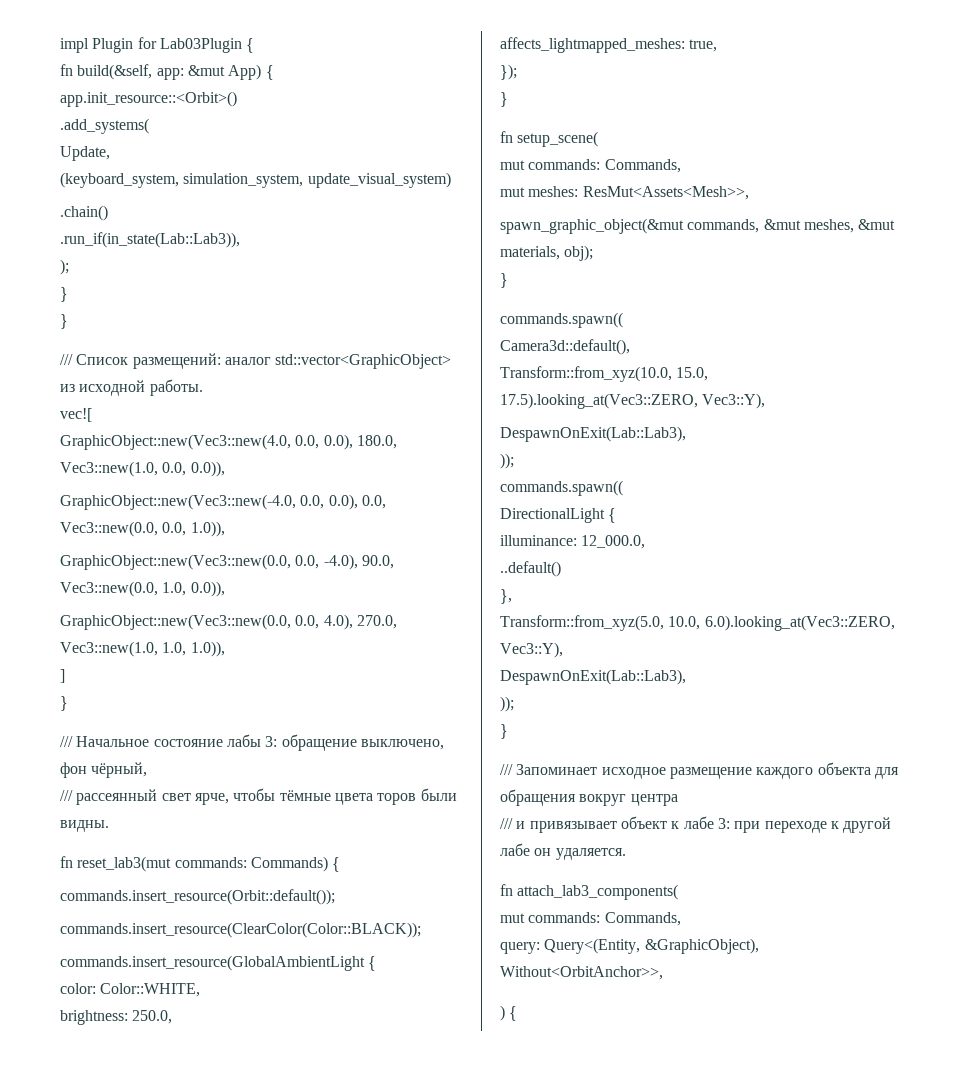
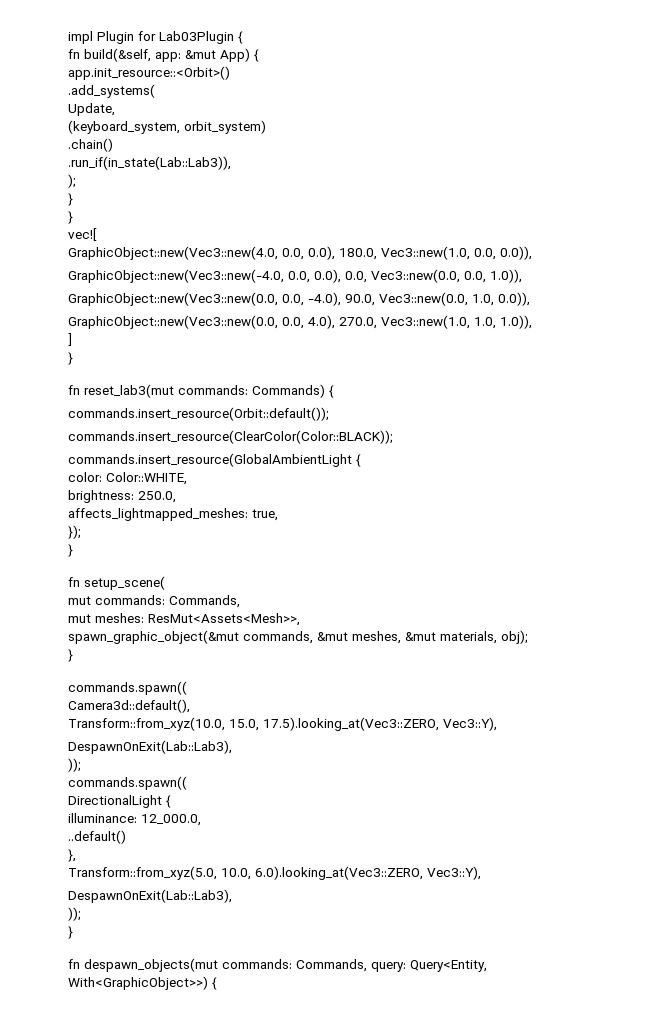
[183,172,451,188] simulation_system, update_visual_system) -> [184,120,266,134] orbit_system)
[60,353,452,369] [60,379,203,396] // /// Список размещений: аналог std::vector<GraphicObject> из исходной работы. -> (73, 217) none
[60,734,444,751] [60,762,148,778] [60,788,457,805] [60,820,109,832] // /// Начальное состояние лабы 3: обращение выключено, фон чёрный, // /// рассеянный свет ярче, чтобы тёмные цвета торов были видны. -> (73, 358) none
[500,762,899,779] [500,789,678,806] [500,816,892,833] [500,843,626,860] [500,884,679,900] [500,912,681,926] [500,938,759,954] [500,966,663,980] [500,1005,505,1021] // /// Запоминает исходное размещение каждого объекта для обращения вокруг центра // /// и привязывает объект к лабе 3: при переходе к другой лабе он удаляется. // fn attach_lab3_components( // mut commands: Commands, // query: Query<(Entity, &GraphicObject), Without<OrbitAnchor>>, // ) -> [68,958,487,972] [68,976,208,990] // fn despawn_objects(mut commands: Commands, query: Query<Entity, With<GraphicObject>>)

